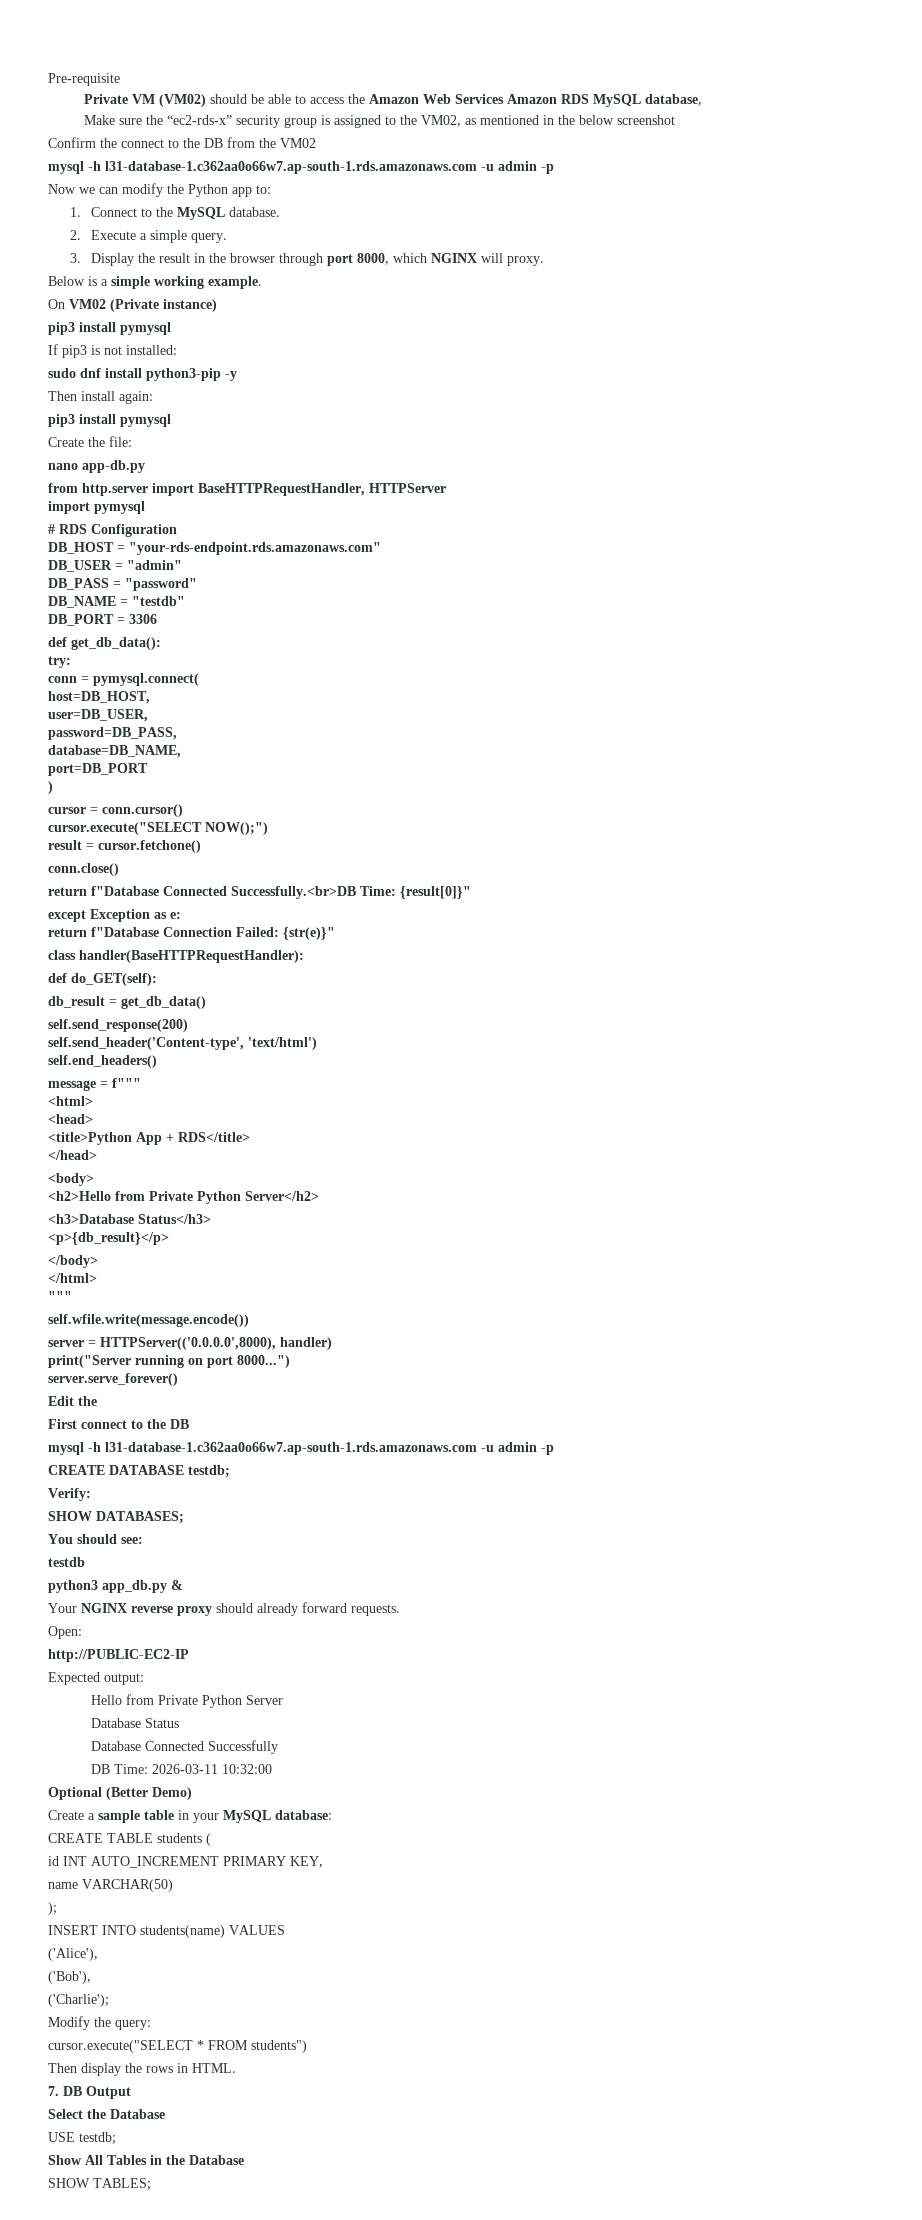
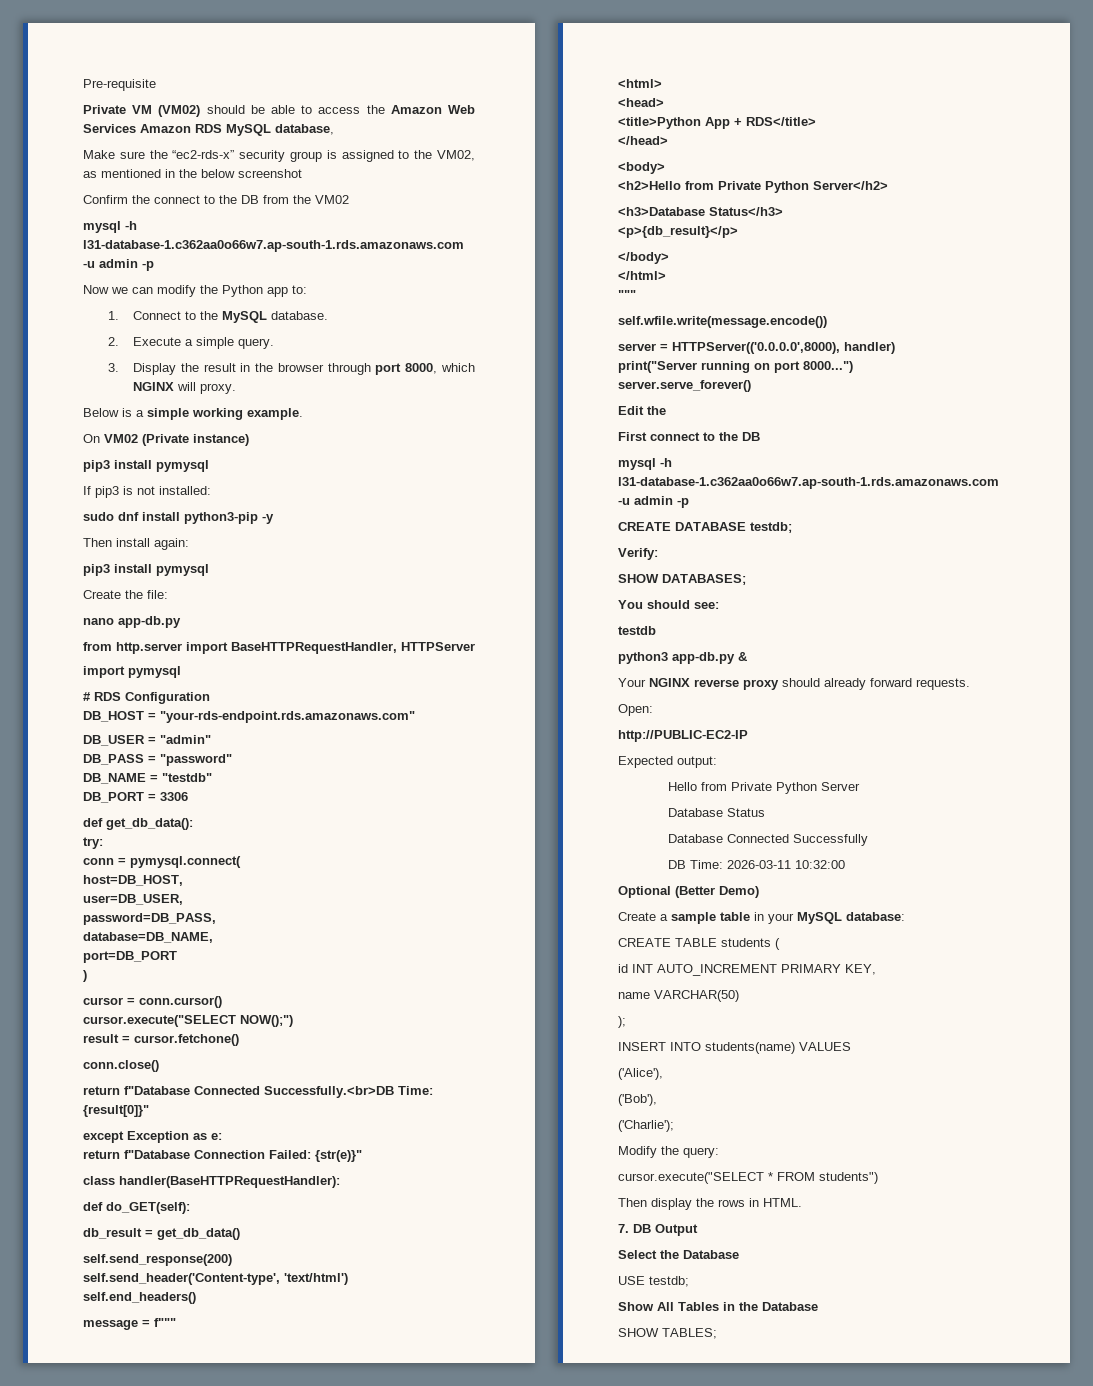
[102,1580,167,1593] app_db.py -> [672,652,735,664] app-db.py

